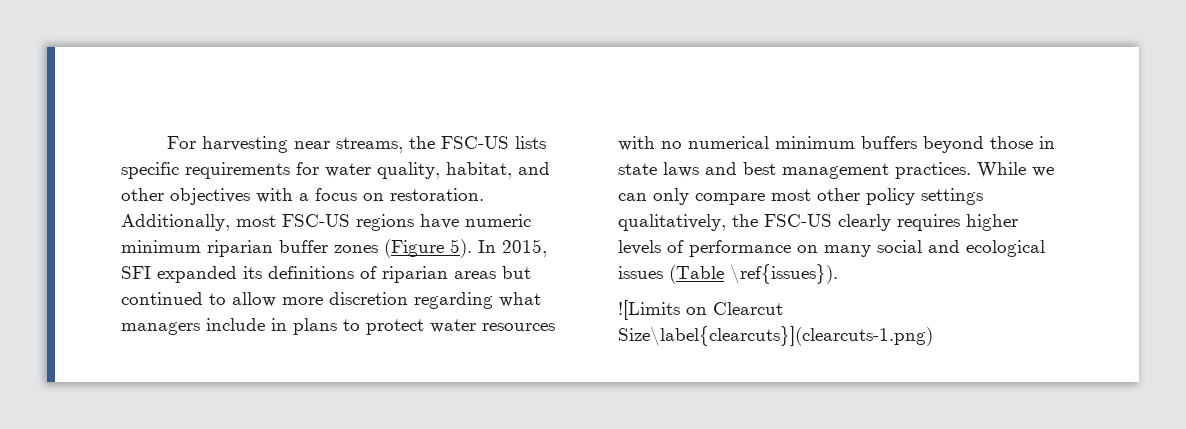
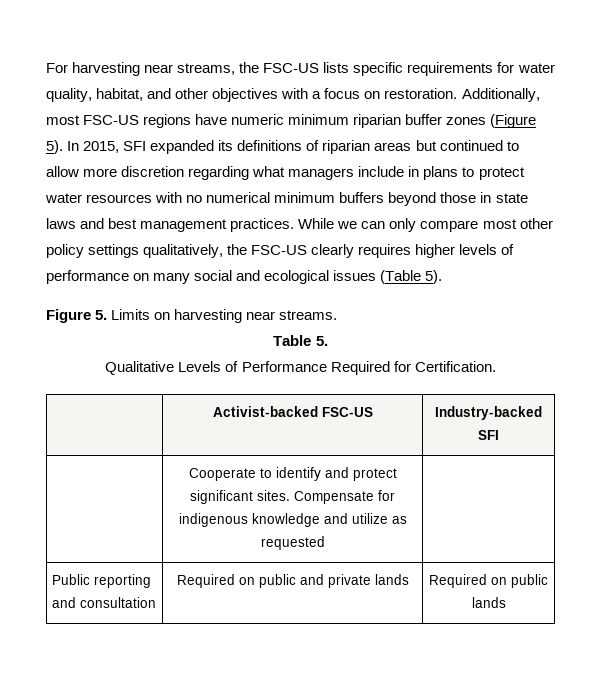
[730,264,838,284] [618,300,783,320] [618,326,933,346] \ref{issues}). // ![Limits on Clearcut Size\label{clearcuts}](clearcuts-1.png) -> [425,270,443,284] [46,309,338,323] [273,335,328,346] [105,361,496,375] [212,406,373,417] [435,406,542,420] [478,430,499,440] [188,467,397,481] [190,490,395,504] [178,513,407,527] [260,536,325,550] [52,574,152,588] [52,597,157,608] [176,574,409,588] [429,574,548,588] [471,597,506,608] 5). // Figure 5. Limits on harvesting near streams. // Table 5. // Qualitative Levels of Performance Required for Certification. // | Activist-backed FSC-US | Industry-backed SFI // | Cooperate to identify and protect significant sites. Compensate for indigenous knowledge and utilize as requested | // Public reporting and consultation | Required on public and private lands | Required on public lands

